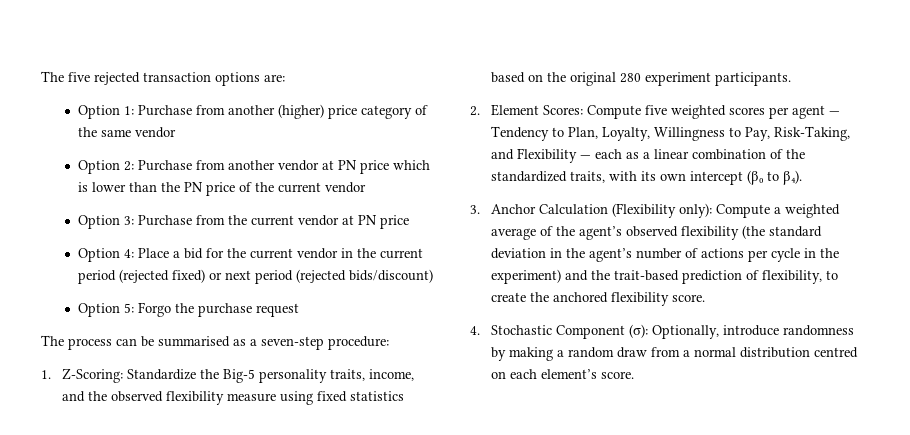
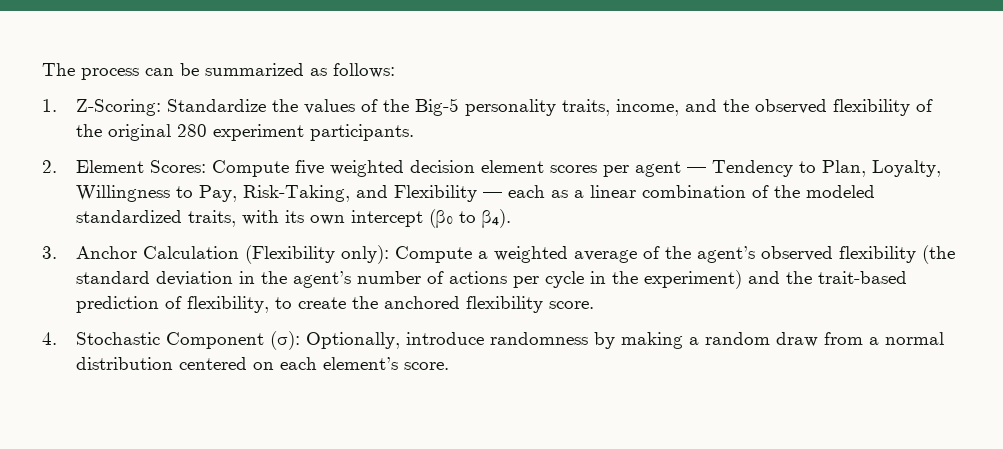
[41,71,285,86] [78,104,429,119] [78,127,177,138] [78,160,431,174] [78,182,367,196] [78,215,410,229] [78,248,424,262] [78,269,434,284] [78,302,300,317] [41,335,389,350] The five rejected transaction options are: // Option 1: Purchase from another (higher) price category of the same vendor // Option 2: Purchase from another vendor at PN price which is lower than the PN price of the current vendor // Option 3: Purchase from the current vendor at PN price // Option 4: Place a bid for the current vendor in the current period (rejected fixed) or next period (rejected bids/discount) // Option 5: Forgo the purchase request // The process can be summarised as a seven-step procedure: -> [42,63,395,80] The process can be summarized as follows:
(220, 374) none -> [303,99,409,114] values of the
[227,391,405,405] [491,72,544,83] measure using fixed statistics based on -> [915,99,933,112] of
(727, 112) none -> [409,160,544,173] decision element
(806, 154) none -> [805,185,875,198] modeled
[814,347,859,358] centred -> [178,357,247,370] centered

